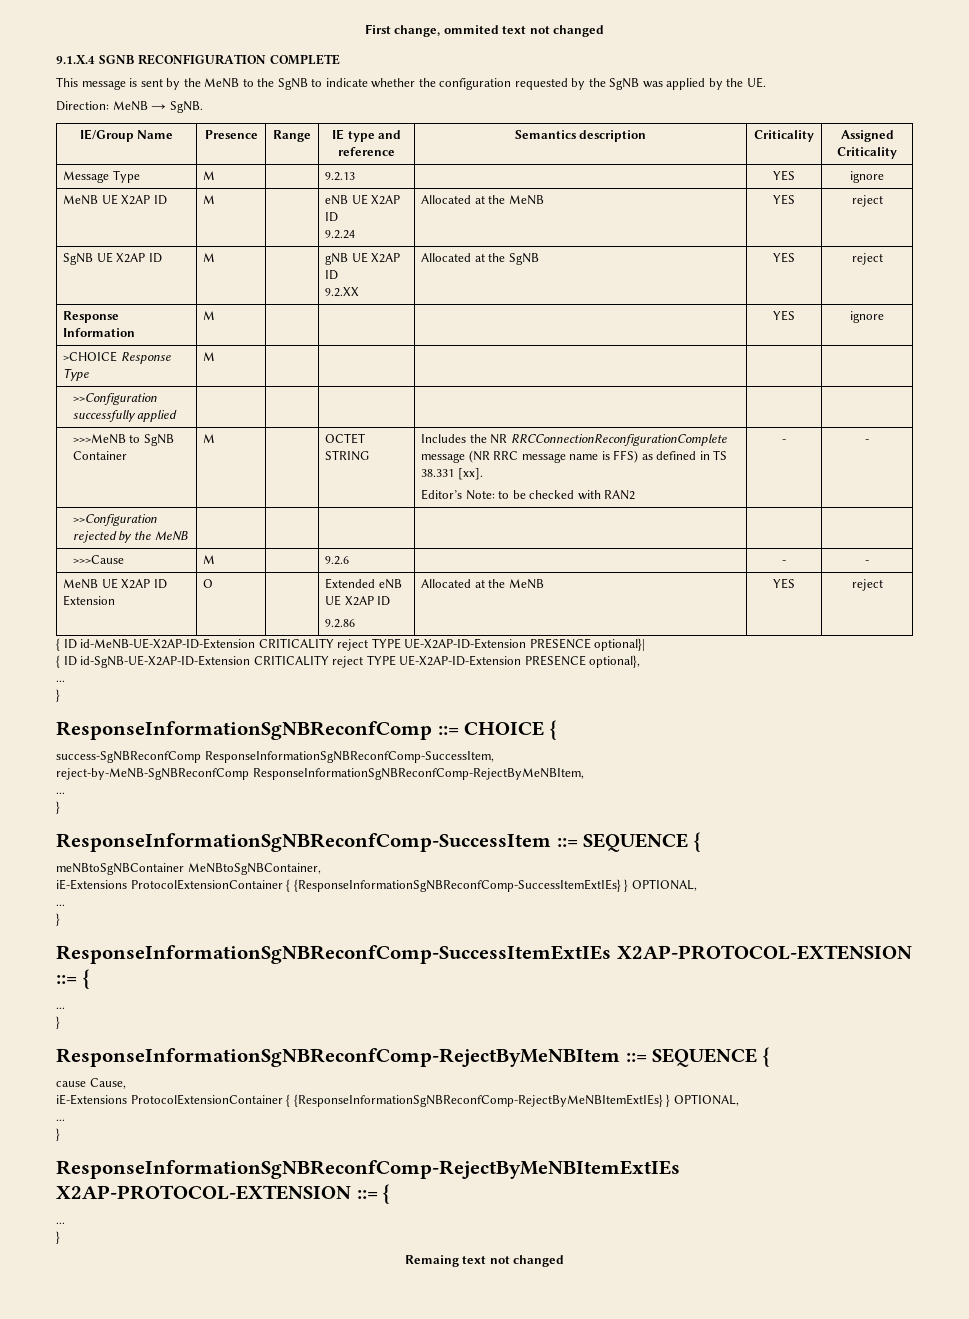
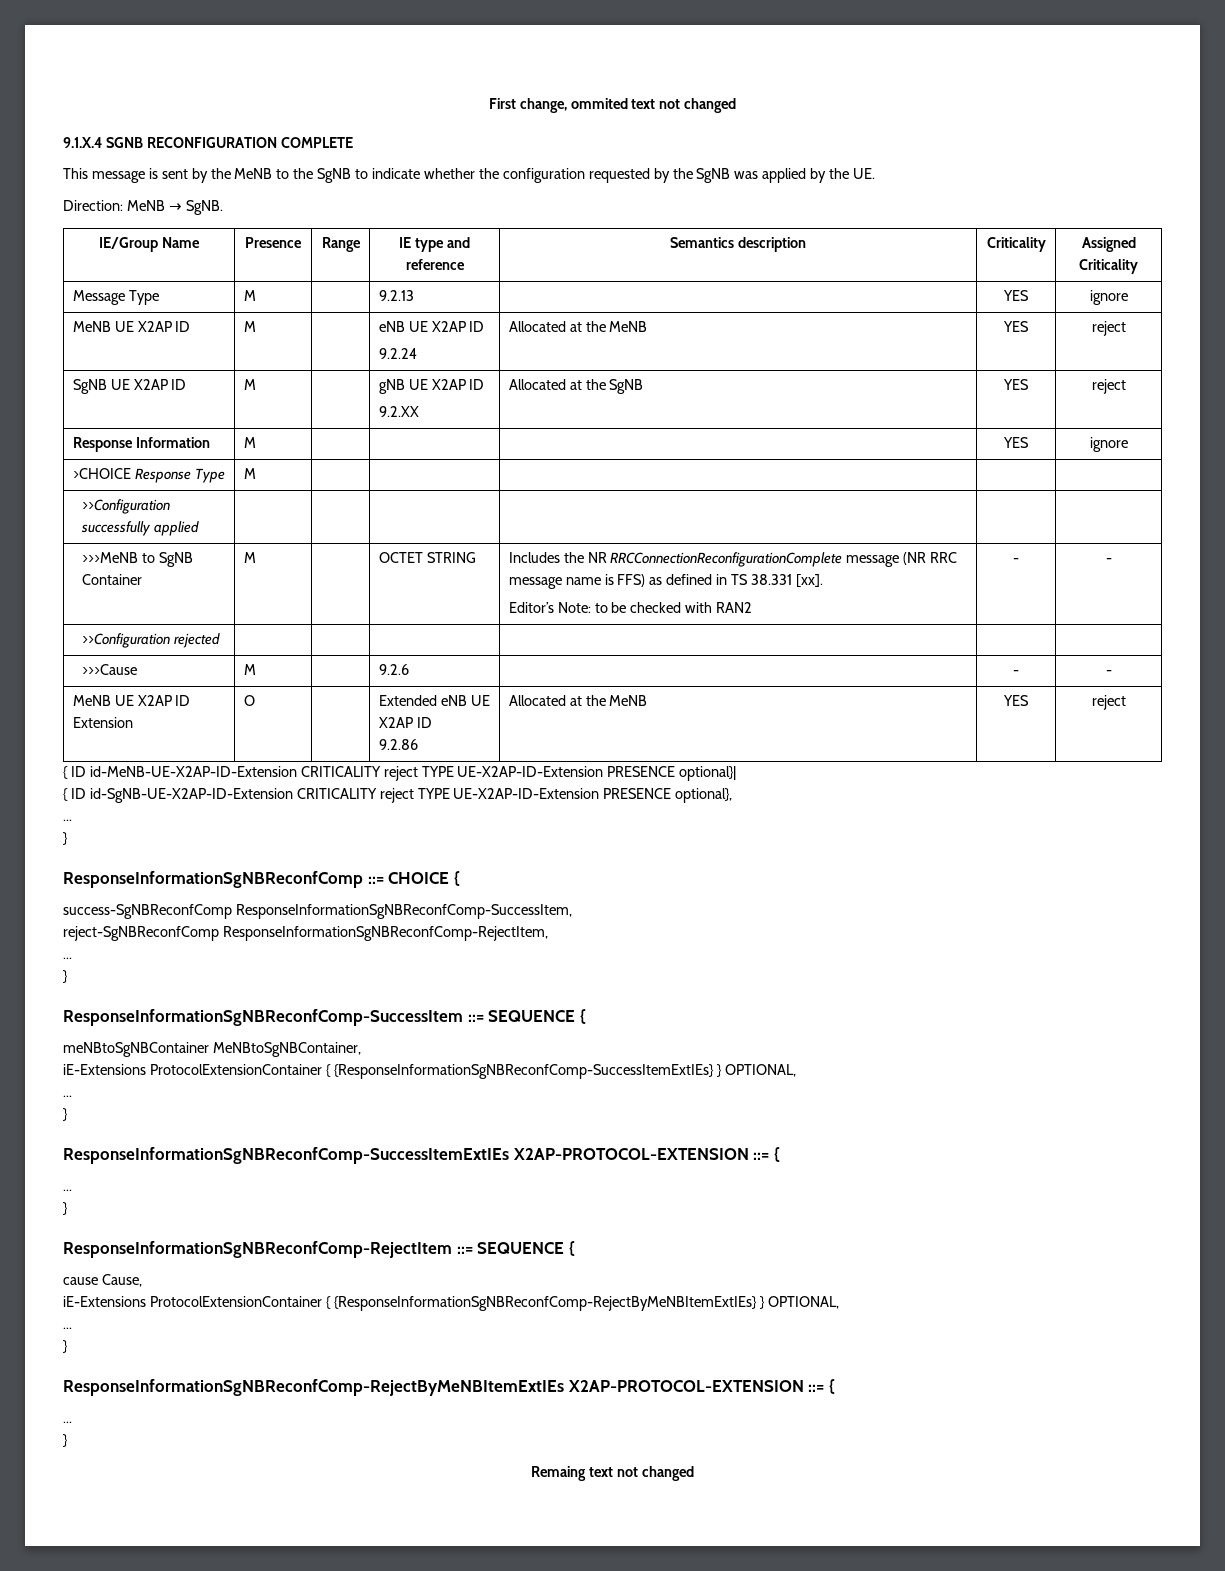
[118,531,188,543] by the MeNB -> (221, 640) none
[56,768,584,780] reject-by-MeNB-SgNBReconfComp ResponseInformationSgNBReconfComp-RejectByMeNBItem, -> [63,926,548,941] reject-SgNBReconfComp ResponseInformationSgNBReconfComp-RejectItem,
[56,1048,620,1067] ResponseInformationSgNBReconfComp-RejectByMeNBItem -> [63,1241,452,1258] ResponseInformationSgNBReconfComp-RejectItem

